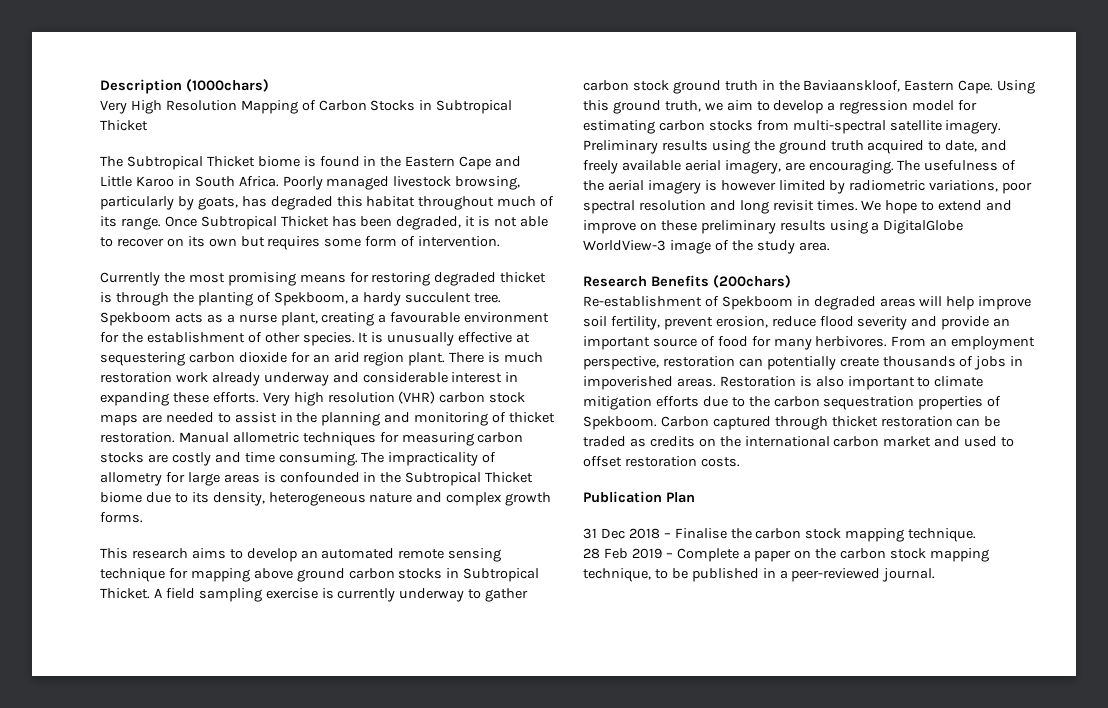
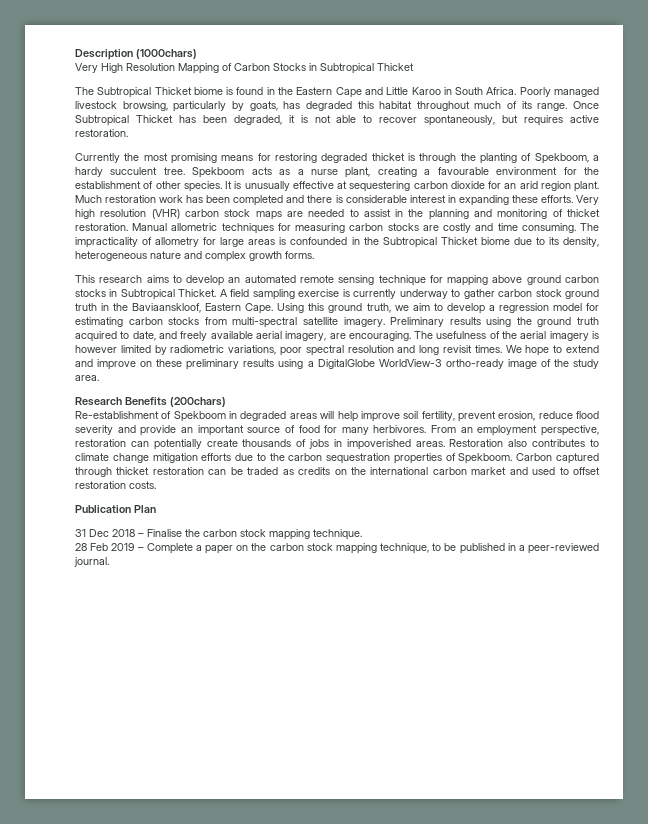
[166,236,501,250] on its own but requires some form of intervention. -> [424,115,599,126] [75,129,128,137] spontaneously, but requires active restoration.
[449,352,544,363] [100,372,359,386] There is much restoration work already underway and -> [75,195,343,206] Much restoration work has been completed and there is
(666, 245) none -> [445,359,504,369] ortho-ready
[799,376,915,390] is also important -> [508,439,586,447] also contributes
(984, 381) none -> [112,453,149,463] change

